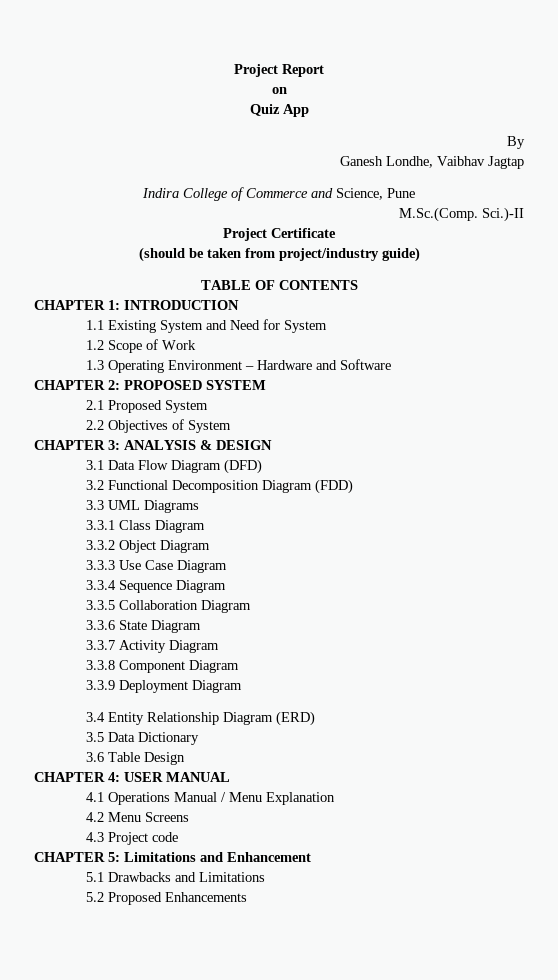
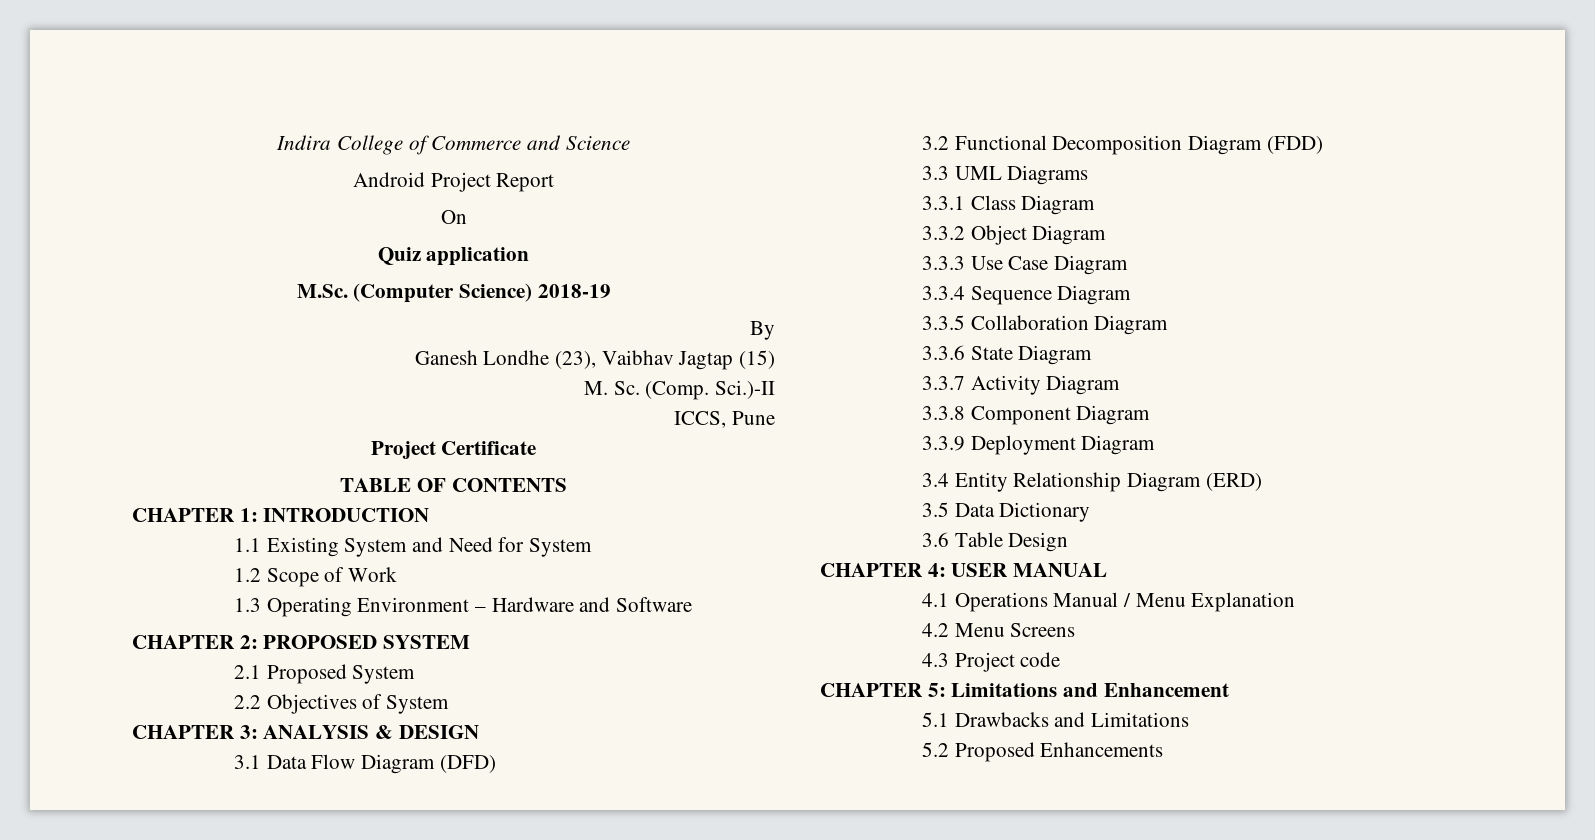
[234,64,324,77] [271,87,287,94] [249,104,309,117] [507,136,525,149] [340,156,524,169] Project Report // on // Quiz App // By // Ganesh Londhe, Vaibhav Jagtap // -> (276, 142) none
[336,188,383,200] Science, -> [565,136,630,150] [352,172,555,192] [440,210,467,224] [377,247,530,266] [296,283,611,303] [750,321,775,340] [414,350,775,370] [583,380,775,400] [674,411,727,428] Science // Android Project Report // On // Quiz application // M.Sc. (Computer Science) 2018-19 // By // Ganesh Londhe (23), Vaibhav Jagtap (15) // M. Sc. (Comp. Sci.)-II // ICCS,
[399,207,524,222] // M.Sc.(Comp. Sci.)-II -> (775, 418) none
[138,247,420,262] // (should be taken from project/industry guide) -> (537, 448) none

